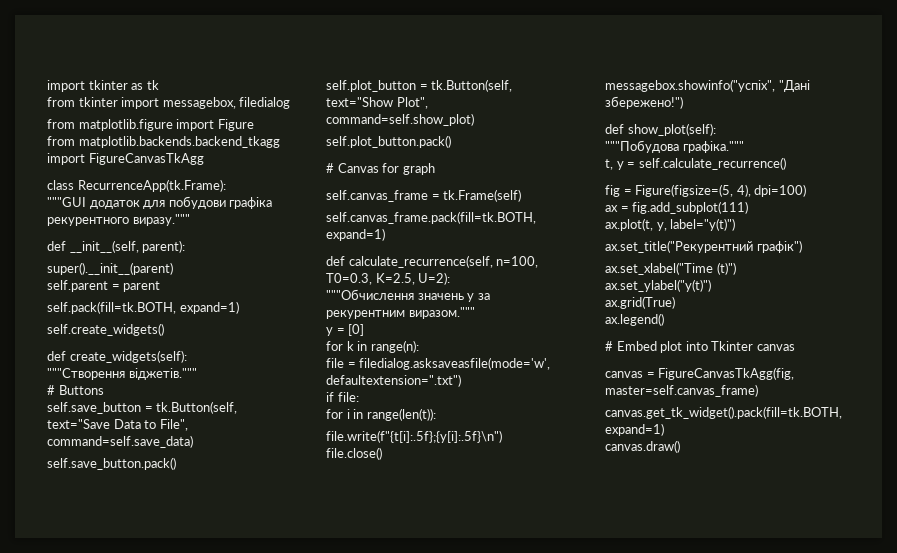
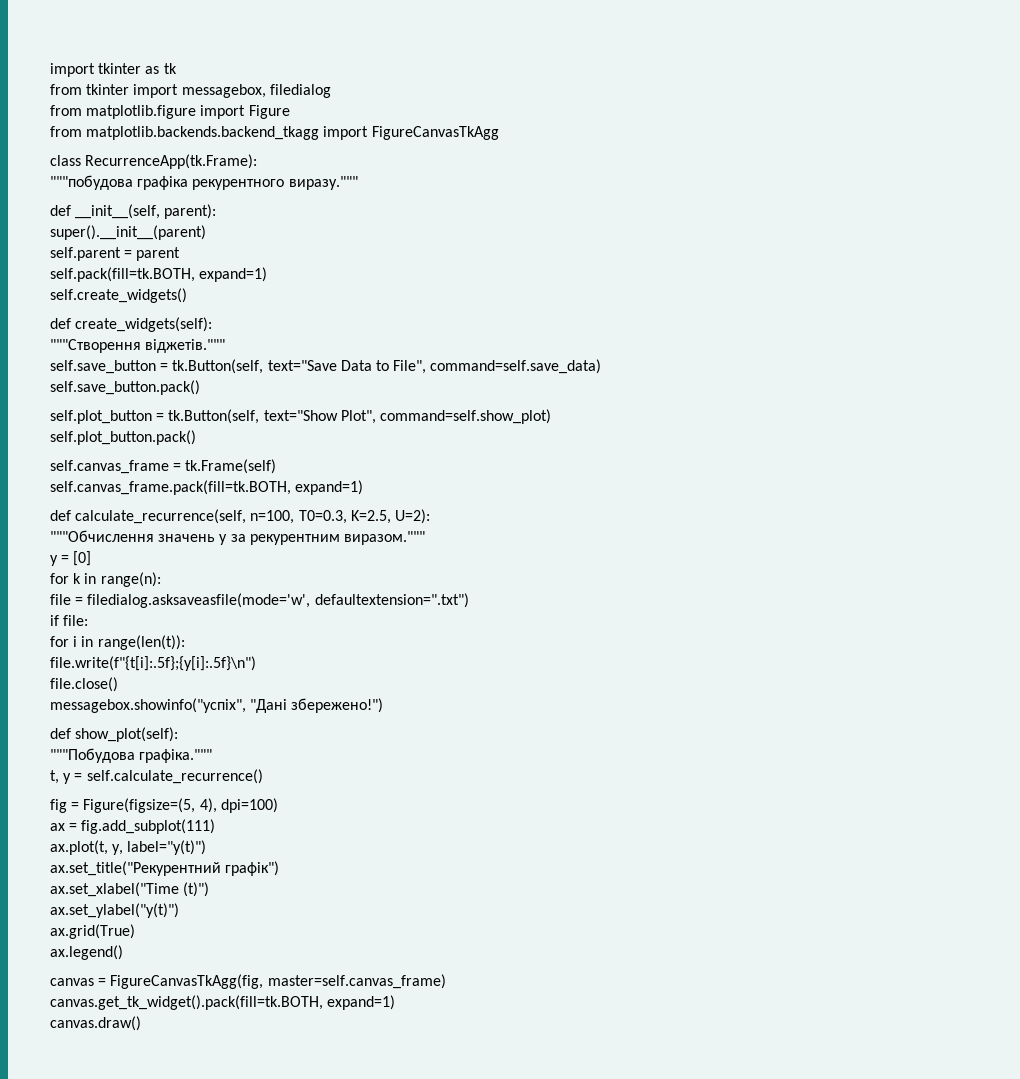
[47,196,226,209] """GUI додаток для побудови -> [50,175,133,190] """побудова
[47,385,104,395] // # Buttons -> (226, 346) none
[326,163,435,175] // # Canvas for graph -> (196, 437) none
[605,341,795,353] // # Embed plot into Tkinter canvas -> (123, 952) none

